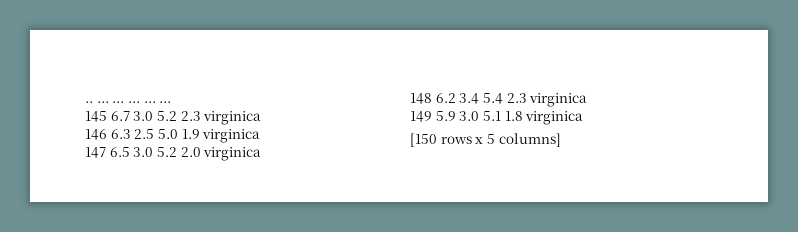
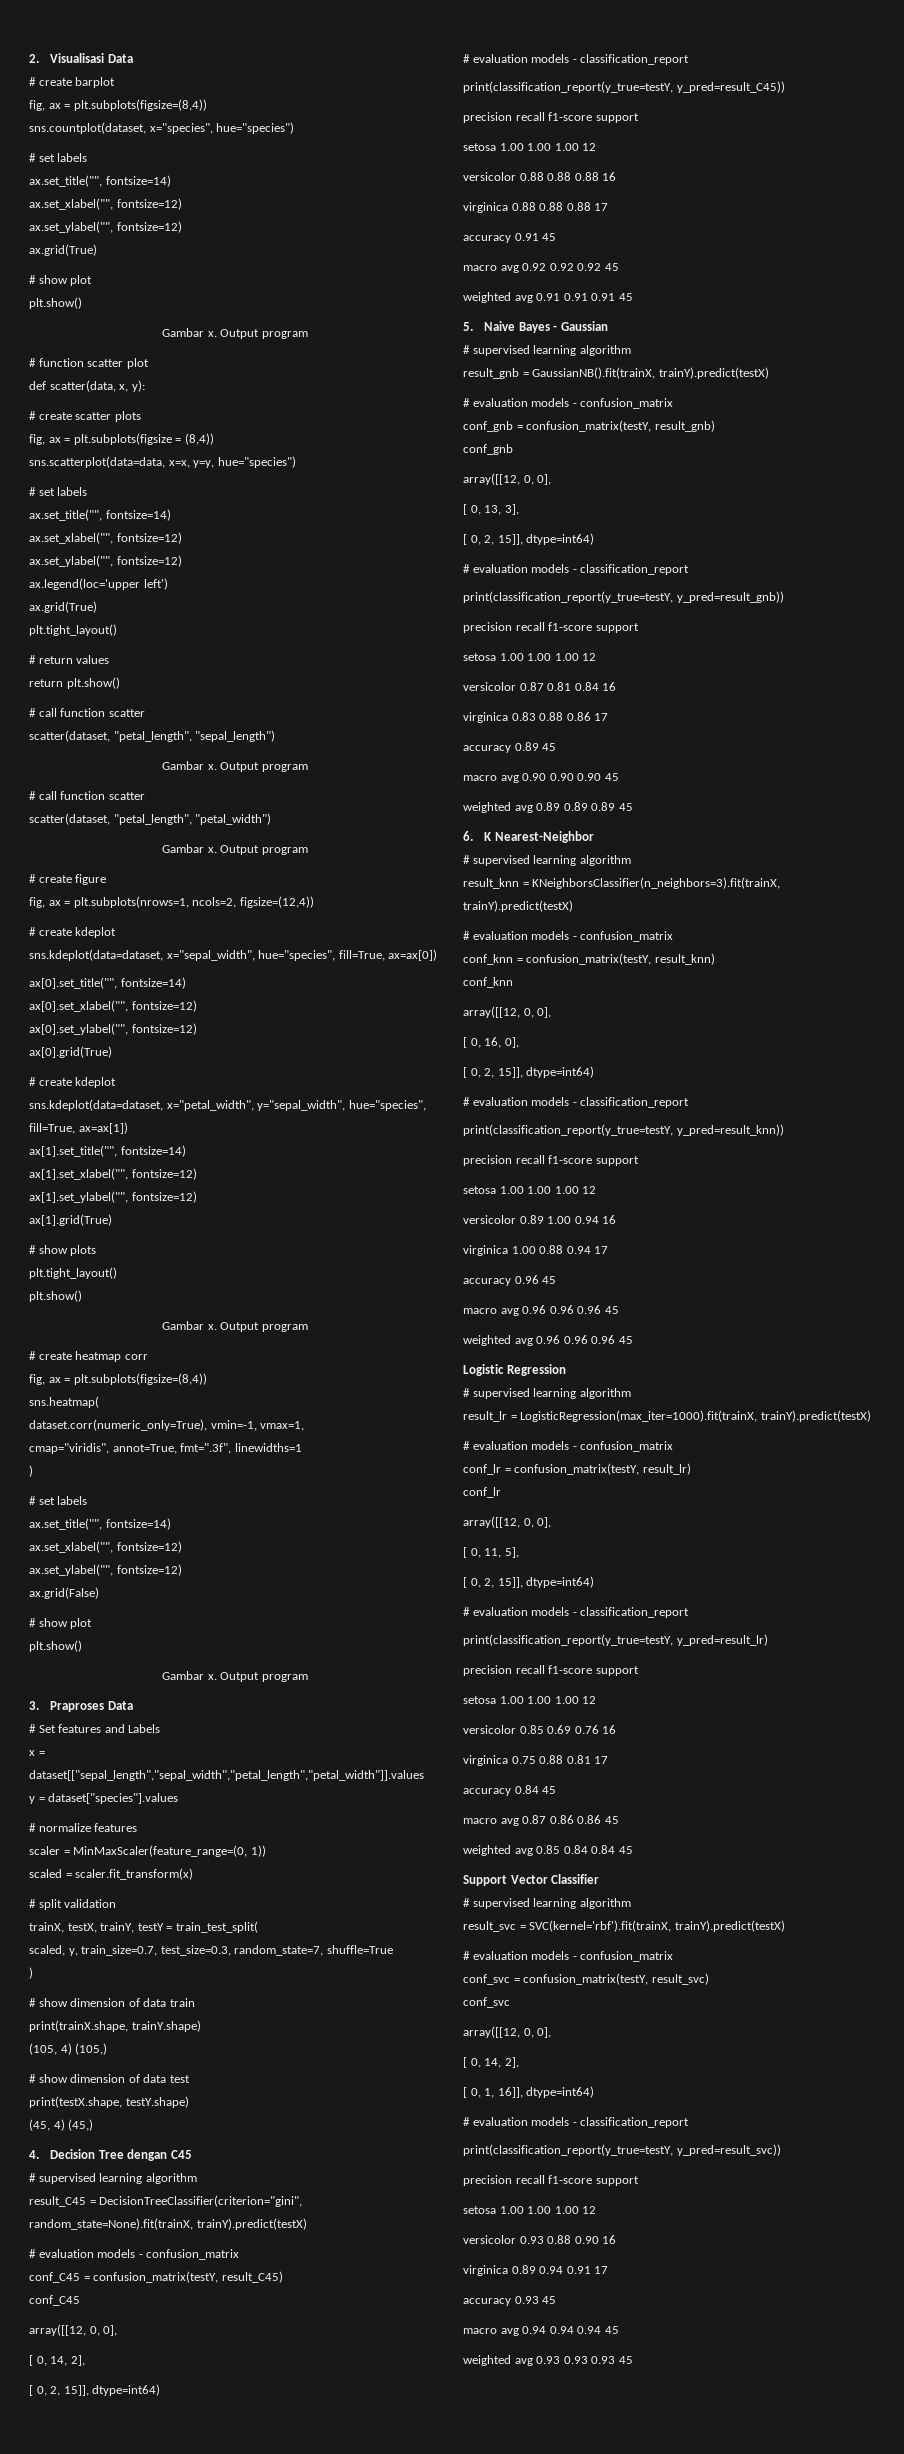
[85,101,172,103] [85,111,262,125] [85,129,261,143] [85,147,262,161] [410,93,588,107] [410,111,584,125] [410,133,561,147] .. ... ... ... ... ... // 145 6.7 3.0 5.2 2.3 virginica // 146 6.3 2.5 5.0 1.9 virginica // 147 6.5 3.0 5.2 2.0 virginica // 148 6.2 3.4 5.4 2.3 virginica // 149 5.9 3.0 5.1 1.8 virginica // [150 rows x 5 columns] -> [29,53,133,63] [29,77,116,88] [29,99,207,111] [29,122,295,134] [29,153,88,162] [29,175,171,187] [29,198,182,210] [29,221,182,233] [29,244,97,256] [29,275,93,286] [29,297,82,309] [162,328,308,339] [29,358,149,369] [29,380,145,392] [29,411,141,422] [29,433,214,445] [29,456,296,468] [29,487,88,496] [29,509,171,521] [29,532,182,544] [29,555,182,567] [29,578,168,590] [29,601,97,613] [29,624,117,636] [29,655,110,664] [29,677,120,689] [29,708,145,717] [29,730,276,742] [162,761,308,772] [29,791,145,800] [29,813,272,825] [162,844,308,855] [29,874,107,885] [29,896,314,908] [29,927,117,938] [29,949,438,961] [29,977,186,989] [29,1000,197,1012] [29,1023,197,1035] [29,1046,112,1058] [29,1077,117,1088] [29,1099,426,1111] [29,1122,128,1134] [29,1145,186,1157] [29,1168,197,1180] [29,1191,197,1203] [29,1214,112,1226] [29,1245,97,1256] [29,1267,117,1279] [29,1290,82,1302] [162,1321,308,1332] [29,1351,148,1362] [29,1373,207,1385] [29,1396,99,1408] [29,1419,305,1431] [29,1443,302,1454] [29,1465,33,1477] [29,1496,88,1505] [29,1518,171,1530] [29,1541,182,1553] [29,1564,182,1576] [29,1587,99,1599] [29,1618,93,1629] [29,1640,82,1652] [162,1671,308,1682] [29,1701,133,1712] [29,1724,161,1733] [29,1750,45,1756] [29,1770,424,1781] [29,1793,179,1804] [29,1823,138,1832] [29,1845,266,1857] [29,1868,194,1880] [29,1899,117,1910] [29,1921,258,1933] [29,1945,393,1956] [29,1967,33,1979] [29,1998,195,2007] [29,2020,201,2032] [29,2043,108,2055] [29,2074,190,2083] [29,2096,189,2108] [29,2119,94,2131] [29,2149,192,2161] [29,2173,197,2184] [29,2195,303,2207] [29,2218,307,2230] [29,2249,240,2260] [29,2271,283,2283] [29,2295,80,2306] [29,2324,118,2336] [29,2355,85,2366] [29,2384,161,2396] [463,54,690,65] [463,81,785,93] [463,112,639,123] [463,143,597,151] [463,172,617,181] [463,202,609,213] [463,233,557,243] [463,263,619,273] [463,292,633,303] [463,321,608,333] [463,345,631,356] [463,367,769,379] [463,398,674,409] [463,420,715,432] [463,444,513,455] [463,473,552,485] [463,504,519,515] [463,533,595,545] [463,564,690,575] [463,591,784,603] [463,622,639,633] [463,653,597,661] [463,682,617,691] [463,712,609,723] [463,742,557,753] [463,773,619,783] [463,802,633,813] [463,831,594,843] [463,855,631,866] [463,877,781,889] [463,900,573,912] [463,931,674,942] [463,953,715,965] [463,977,513,988] [463,1006,552,1018] [463,1037,519,1048] [463,1066,595,1078] [463,1097,690,1108] [463,1124,784,1136] [463,1155,639,1166] [463,1186,597,1194] [463,1215,617,1224] [463,1245,609,1256] [463,1275,557,1286] [463,1305,619,1316] [463,1335,633,1346] [463,1364,566,1376] [463,1388,631,1399] [463,1410,871,1422] [463,1441,674,1452] [463,1463,691,1475] [463,1487,501,1498] [463,1516,552,1528] [463,1547,519,1558] [463,1576,595,1588] [463,1607,690,1618] [463,1634,768,1646] [463,1665,639,1676] [463,1696,597,1704] [463,1725,617,1734] [463,1755,609,1766] [463,1785,557,1796] [463,1815,619,1826] [463,1845,633,1856] [463,1874,600,1886] [463,1898,631,1909] [463,1920,785,1932] [463,1951,674,1962] [463,1973,709,1985] [463,1997,510,2008] [463,2026,552,2038] [463,2057,519,2068] [463,2086,595,2098] [463,2117,690,2128] [463,2144,781,2156] [463,2175,639,2186] [463,2206,597,2214] [463,2235,617,2244] [463,2265,609,2276] [463,2296,557,2306] [463,2326,619,2336] [463,2355,633,2366] 2. Visualisasi Data // # create barplot // fig, ax = plt.subplots(figsize=(8,4)) // sns.countplot(dataset, x="species", hue="species") // # set labels // ax.set_title("", fontsize=14) // ax.set_xlabel("", fontsize=12) // ax.set_ylabel("", fontsize=12) // ax.grid(True) // # show plot // plt.show() // Gambar x. Output program // # function scatter plot // def scatter(data, x, y): // # create scatter plots // fig, ax = plt.subplots(figsize = (8,4)) // sns.scatterplot(data=data, x=x, y=y, hue="species") // # set labels // ax.set_title("", fontsize=14) // ax.set_xlabel("", fontsize=12) // ax.set_ylabel("", fontsize=12) // ax.legend(loc='upper left') // ax.grid(True) // plt.tight_layout() // # return values // return plt.show() // # call function scatter // scatter(dataset, "petal_length", "sepal_length") // Gambar x. Output program // # call function scatter // scatter(dataset, "petal_length", "petal_width") // Gambar x. Output program // # create figure // fig, ax = plt.subplots(nrows=1, ncols=2, figsize=(12,4)) // # create kdeplot // sns.kdeplot(data=dataset, x="sepal_width", hue="species", fill=True, ax=ax[0]) // ax[0].set_title("", fontsize=14) // ax[0].set_xlabel("", fontsize=12) // ax[0].set_ylabel("", fontsize=12) // ax[0].grid(True) // # create kdeplot // sns.kdeplot(data=dataset, x="petal_width", y="sepal_width", hue="species", fill=True, ax=ax[1]) // ax[1].set_title("", fontsize=14) // ax[1].set_xlabel("", fontsize=12) // ax[1].set_ylabel("", fontsize=12) // ax[1].grid(True) // # show plots // plt.tight_layout() // plt.show() // Gambar x. Output program // # create heatmap corr // fig, ax = plt.subplots(figsize=(8,4)) // sns.heatmap( // dataset.corr(numeric_only=True), vmin=-1, vmax=1, // cmap="viridis", annot=True, fmt=".3f", linewidths=1 // ) // # set labels // ax.set_title("", fontsize=14) // ax.set_xlabel("", fontsize=12) // ax.set_ylabel("", fontsize=12) // ax.grid(False) // # show plot // plt.show() // Gambar x. Output program // 3. Praproses Data // # Set features and Labels // x = dataset[["sepal_length","sepal_width","petal_length","petal_width"]].values // y = dataset["species"].values // # normalize features // scaler = MinMaxScaler(feature_range=(0, 1)) // scaled = scaler.fit_transform(x) // # split validation // trainX, testX, trainY, testY = train_test_split( // scaled, y, train_size=0.7, test_size=0.3, random_state=7, shuffle=True // ) // # show dimension of data train // print(trainX.shape, trainY.shape) // (105, 4) (105,) // # show dimension of data test // print(testX.shape, testY.shape) // (45, 4) (45,) // 4. Decision Tree dengan C45 // # supervised learning algorithm // result_C45 = DecisionTreeClassifier(criterion="gini", random_state=None).fit(trainX, trainY).predict(testX) // # evaluation models - confusion_matrix // conf_C45 = confusion_matrix(testY, result_C45) // conf_C45 // array([[12, 0, 0], // [ 0, 14, 2], // [ 0, 2, 15]], dtype=int64) // # evaluation models - classification_report // print(classification_report(y_true=testY, y_pred=result_C45)) // precision recall f1-score support // setosa 1.00 1.00 1.00 12 // versicolor 0.88 0.88 0.88 16 // virginica 0.88 0.88 0.88 17 // accuracy 0.91 45 // macro avg 0.92 0.92 0.92 45 // weighted avg 0.91 0.91 0.91 45 // 5. Naive Bayes - Gaussian // # supervised learning algorithm // result_gnb = GaussianNB().fit(trainX, trainY).predict(testX) // # evaluation models - confusion_matrix // conf_gnb = confusion_matrix(testY, result_gnb) // conf_gnb // array([[12, 0, 0], // [ 0, 13, 3], // [ 0, 2, 15]], dtype=int64) // # evaluation models - classification_report // print(classification_report(y_true=testY, y_pred=result_gnb)) // precision recall f1-score support // setosa 1.00 1.00 1.00 12 // versicolor 0.87 0.81 0.84 16 // virginica 0.83 0.88 0.86 17 // accuracy 0.89 45 // macro avg 0.90 0.90 0.90 45 // weighted avg 0.89 0.89 0.89 45 // 6. K Nearest-Neighbor // # supervised learning algorithm // result_knn = KNeighborsClassifier(n_neighbors=3).fit(trainX, trainY).predict(testX) // # evaluation models - confusion_matrix // conf_knn = confusion_matrix(testY, result_knn) // conf_knn // array([[12, 0, 0], // [ 0, 16, 0], // [ 0, 2, 15]], dtype=int64) // # evaluation models - classification_report // print(classification_report(y_true=testY, y_pred=result_knn)) // precision recall f1-score support // setosa 1.00 1.00 1.00 12 // versicolor 0.89 1.00 0.94 16 // virginica 1.00 0.88 0.94 17 // accuracy 0.96 45 // macro avg 0.96 0.96 0.96 45 // weighted avg 0.96 0.96 0.96 45 // Logistic Regression // # supervised learning algorithm // result_lr = LogisticRegression(max_iter=1000).fit(trainX, trainY).predict(testX) // # evaluation models - confusion_matrix // conf_lr = confusion_matrix(testY, result_lr) // conf_lr // array([[12, 0, 0], // [ 0, 11, 5], // [ 0, 2, 15]], dtype=int64) // # evaluation models - classification_report // print(classification_report(y_true=testY, y_pred=result_lr) // precision recall f1-score support // setosa 1.00 1.00 1.00 12 // versicolor 0.85 0.69 0.76 16 // virginica 0.75 0.88 0.81 17 // accuracy 0.84 45 // macro avg 0.87 0.86 0.86 45 // weighted avg 0.85 0.84 0.84 45 // Support Vector Classifier // # supervised learning algorithm // result_svc = SVC(kernel='rbf').fit(trainX, trainY).predict(testX) // # evaluation models - confusion_matrix // conf_svc = confusion_matrix(testY, result_svc) // conf_svc // array([[12, 0, 0], // [ 0, 14, 2], // [ 0, 1, 16]], dtype=int64) // # evaluation models - classification_report // print(classification_report(y_true=testY, y_pred=result_svc)) // precision recall f1-score support // setosa 1.00 1.00 1.00 12 // versicolor 0.93 0.88 0.90 16 // virginica 0.89 0.94 0.91 17 // accuracy 0.93 45 // macro avg 0.94 0.94 0.94 45 // weighted avg 0.93 0.93 0.93 45

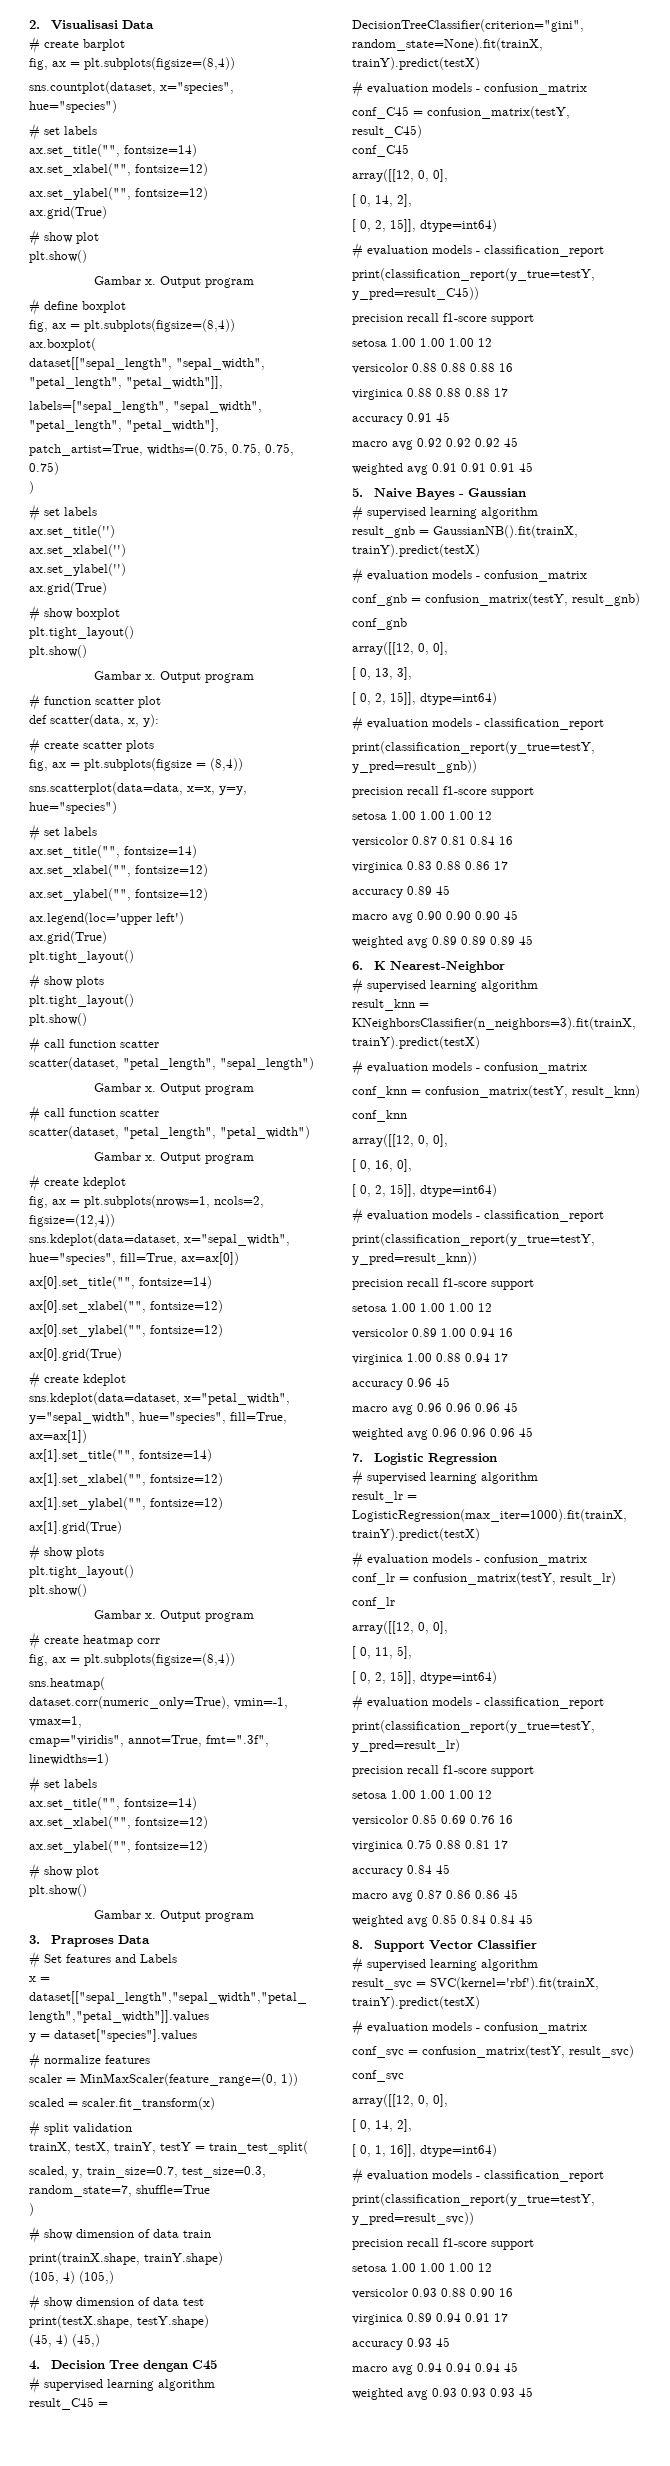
(308, 335) none -> [29,298,126,315] [29,319,235,332] [29,338,96,351] [29,357,265,370] [29,376,223,389] [29,400,262,413] [29,419,219,432] [29,443,294,456] [29,462,59,475] [29,481,34,494] [29,504,97,521] [29,525,115,538] [29,544,126,557] [29,563,126,576] [29,582,107,595] [29,605,120,622] [29,626,134,639] [29,645,87,658] [93,671,254,683] // # define boxplot // fig, ax = plt.subplots(figsize=(8,4)) // ax.boxplot( // dataset[["sepal_length", "sepal_width", "petal_length", "petal_width"]], // labels=["sepal_length", "sepal_width", "petal_length", "petal_width"], // patch_artist=True, widths=(0.75, 0.75, 0.75, 0.75) // ) // # set labels // ax.set_title('') // ax.set_xlabel('') // ax.set_ylabel('') // ax.grid(True) // # show boxplot // plt.tight_layout() // plt.show() // Gambar x. Output program
[38,655,110,664] [29,679,63,687] return values // return -> [44,976,104,988] [29,994,134,1007] show plots // plt.tight_layout() //
[75,874,107,885] figure -> [83,1177,126,1189] kdeplot
[29,927,117,938] // # create kdeplot -> (115, 1220) none
[234,1443,302,1452] [29,1465,33,1477] [29,1496,88,1505] [29,1518,171,1530] [29,1541,182,1553] [29,1564,182,1576] [29,1587,99,1599] linewidths=1 // ) // # set labels // ax.set_title("", fontsize=14) // ax.set_xlabel("", fontsize=12) // ax.set_ylabel("", fontsize=12) // ax.grid(False) -> [29,1753,109,1766] [29,1776,97,1793] [29,1797,197,1810] [29,1816,208,1829] [29,1840,208,1853] linewidths=1) // # set labels // ax.set_title("", fontsize=14) // ax.set_xlabel("", fontsize=12) // ax.set_ylabel("", fontsize=12)
(633, 1340) none -> [352,1453,363,1462] 7.
(633, 1850) none -> [352,1940,363,1949] 8.

